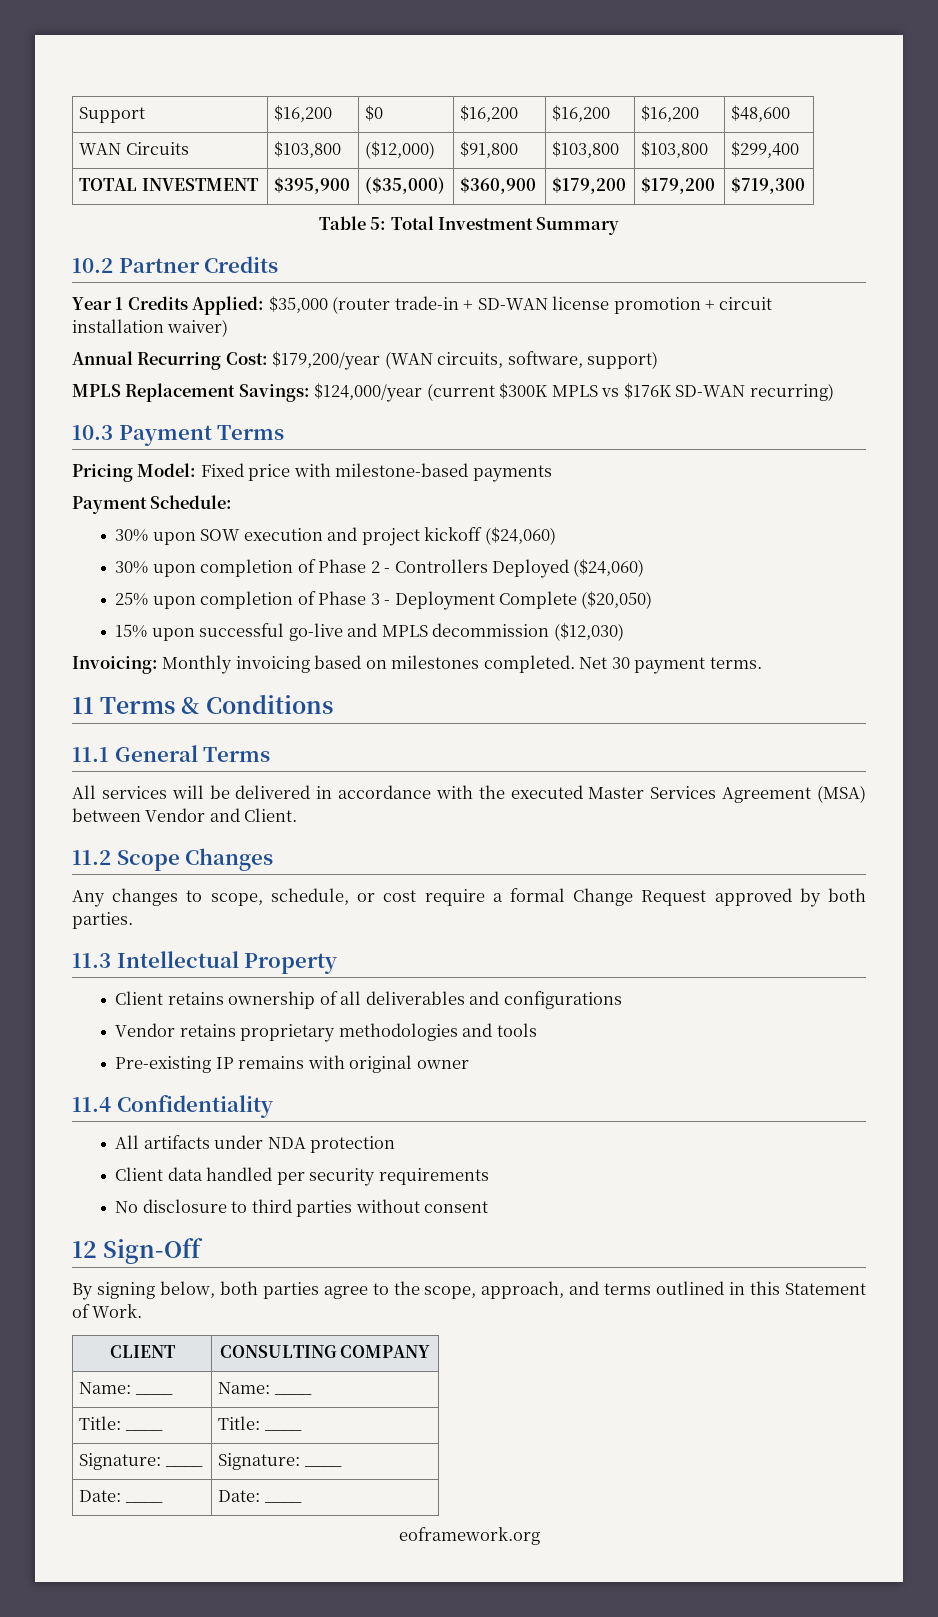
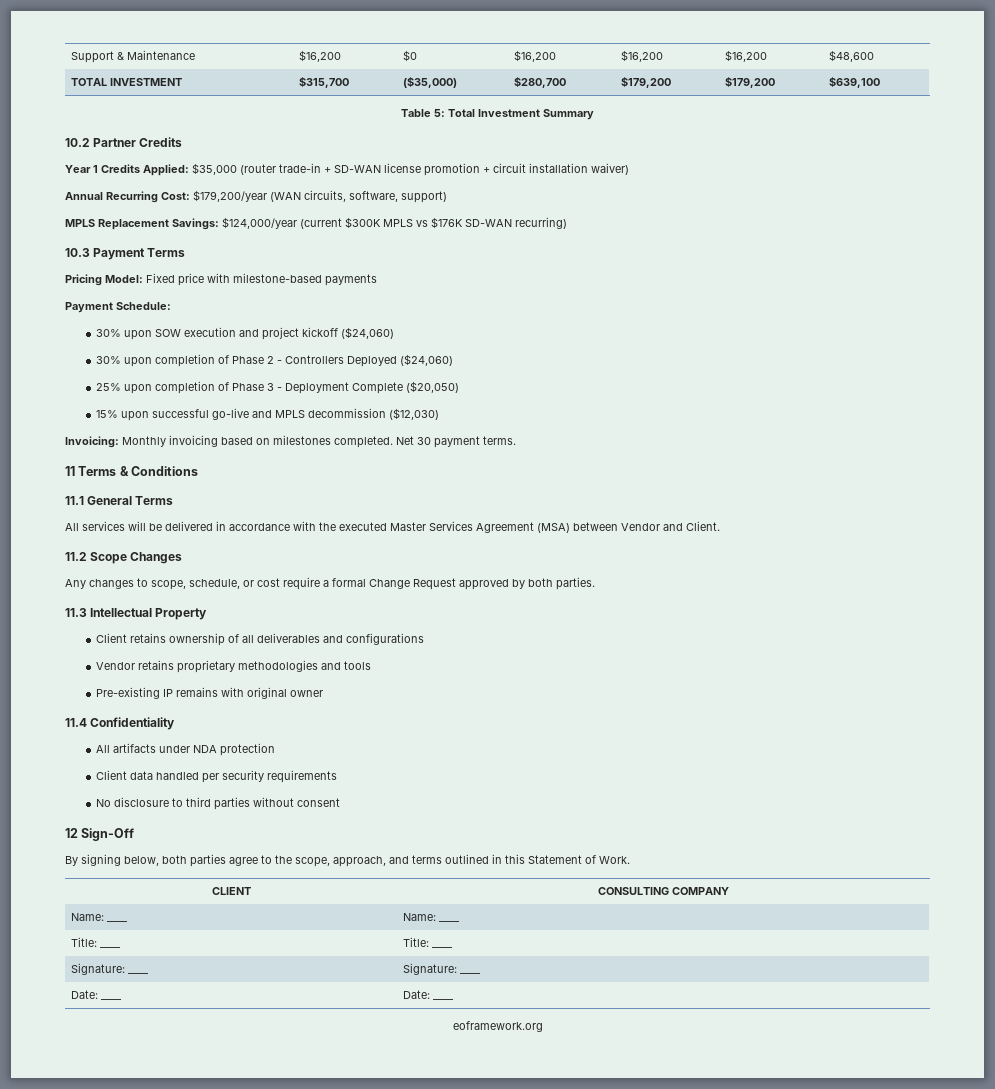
(146, 115) none -> [116,50,195,60] & Maintenance
[79,142,189,155] [274,141,342,158] [365,141,436,159] [460,141,519,158] [552,141,620,158] [641,141,709,158] [731,141,800,158] // WAN Circuits | $103,800 | ($12,000) | $91,800 | $103,800 | $103,800 | $299,400 -> (874, 56) none
[274,177,351,194] $395,900 -> [298,77,349,88] $315,700
[460,177,537,194] $360,900 -> [513,77,566,88] $280,700
[731,177,806,194] $719,300 -> [828,77,880,88] $639,100

